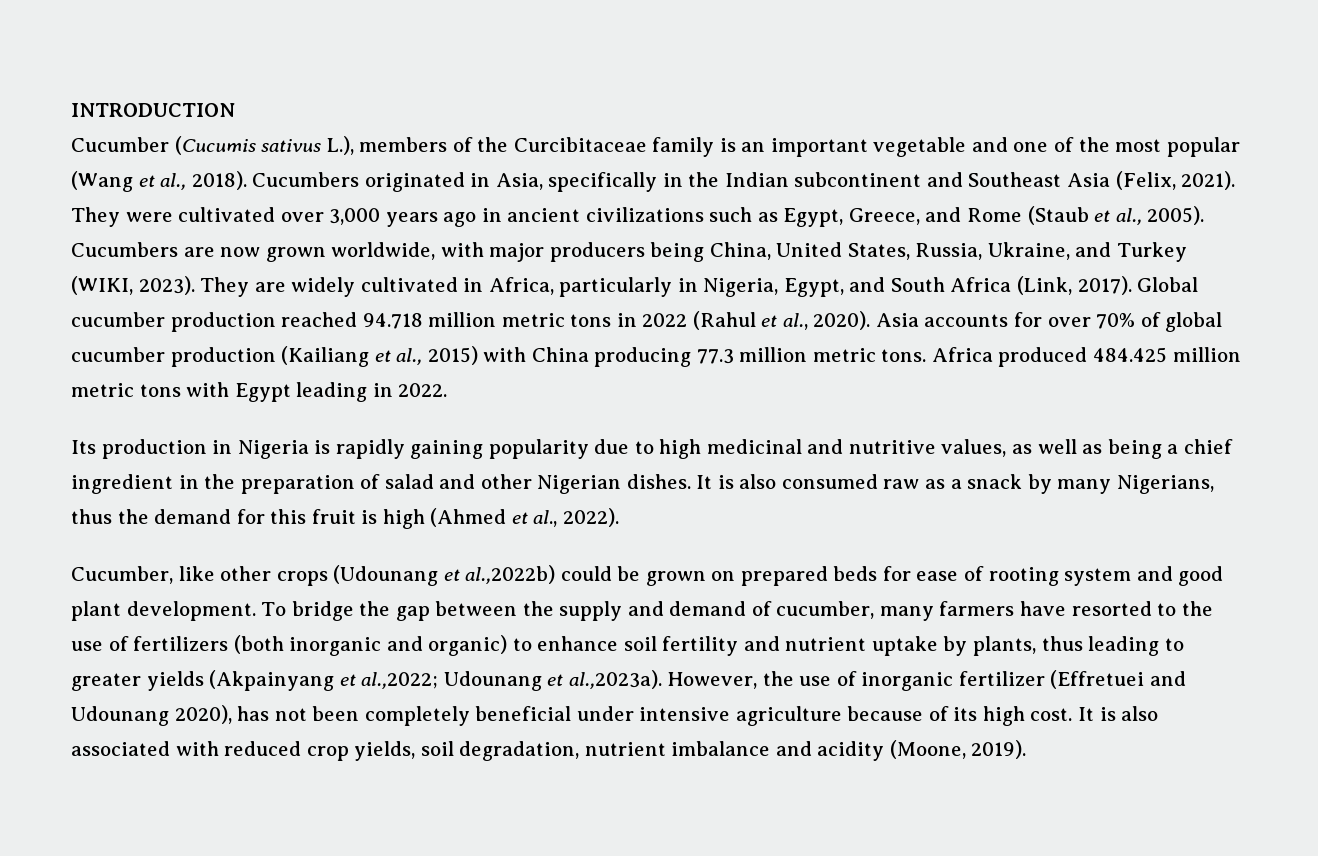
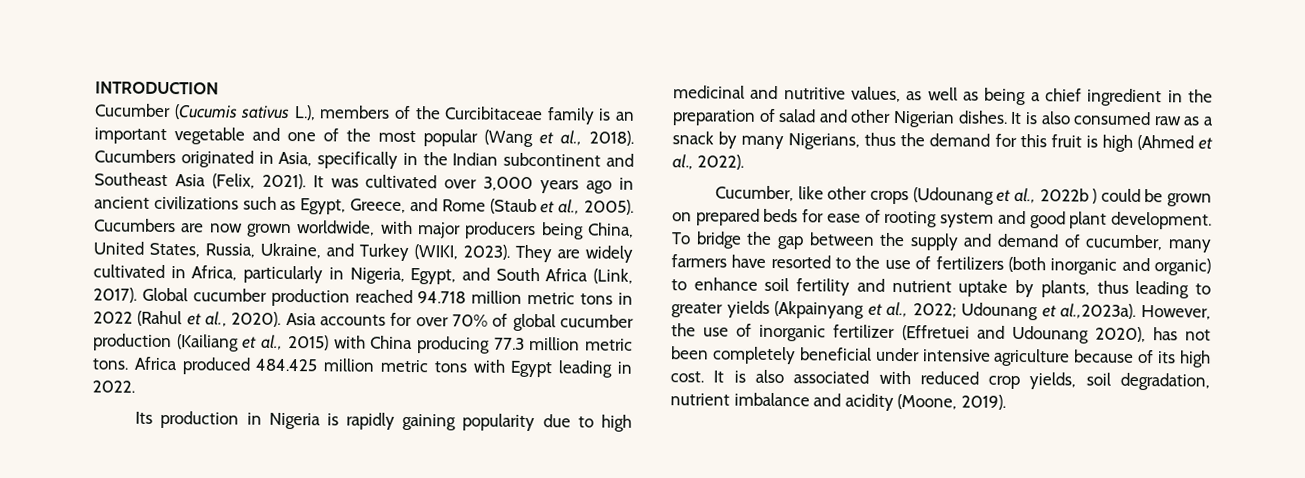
[71,207,173,227] They were -> [312,175,359,188] It was
[465,565,556,584] al.,2022b) -> [1013,187,1098,204] al., 2022b )
[361,672,439,689] al.,2022; -> [886,301,957,318] al., 2022;

